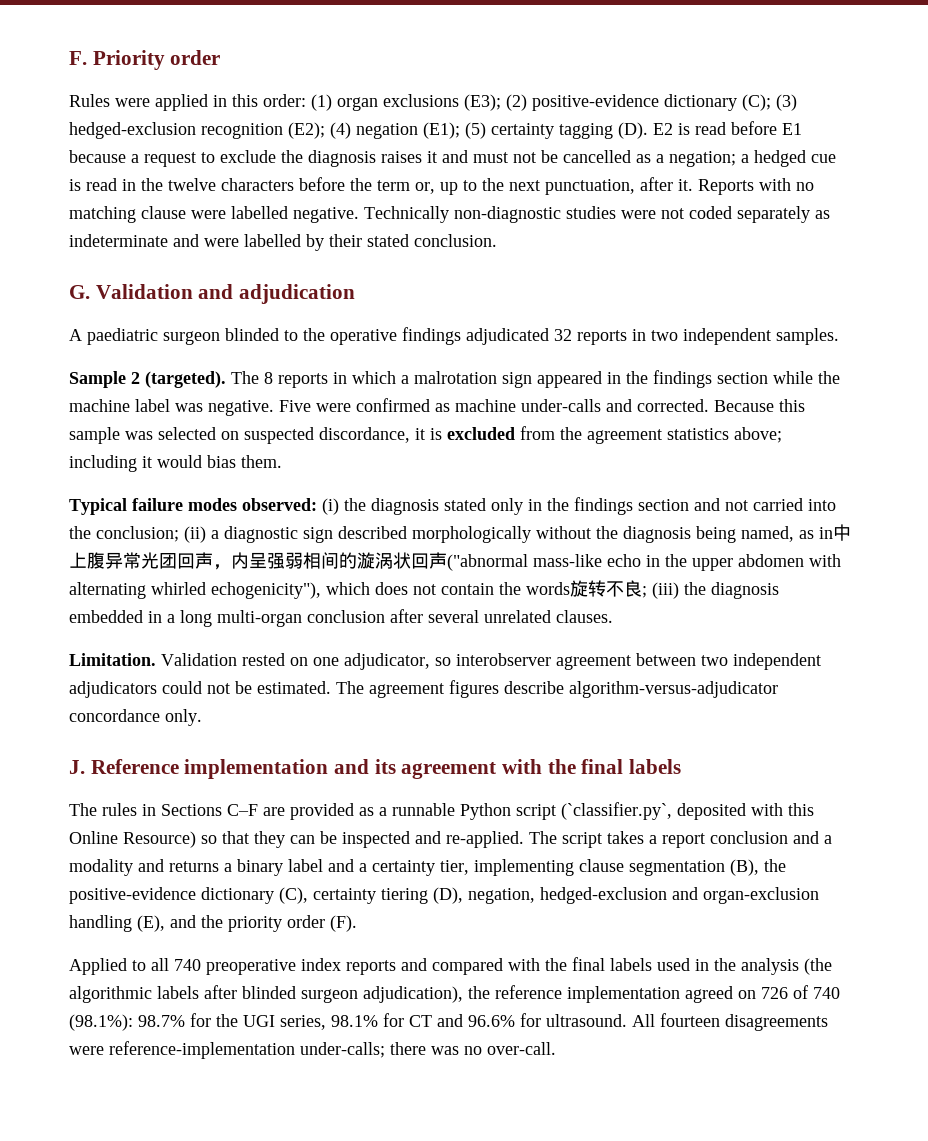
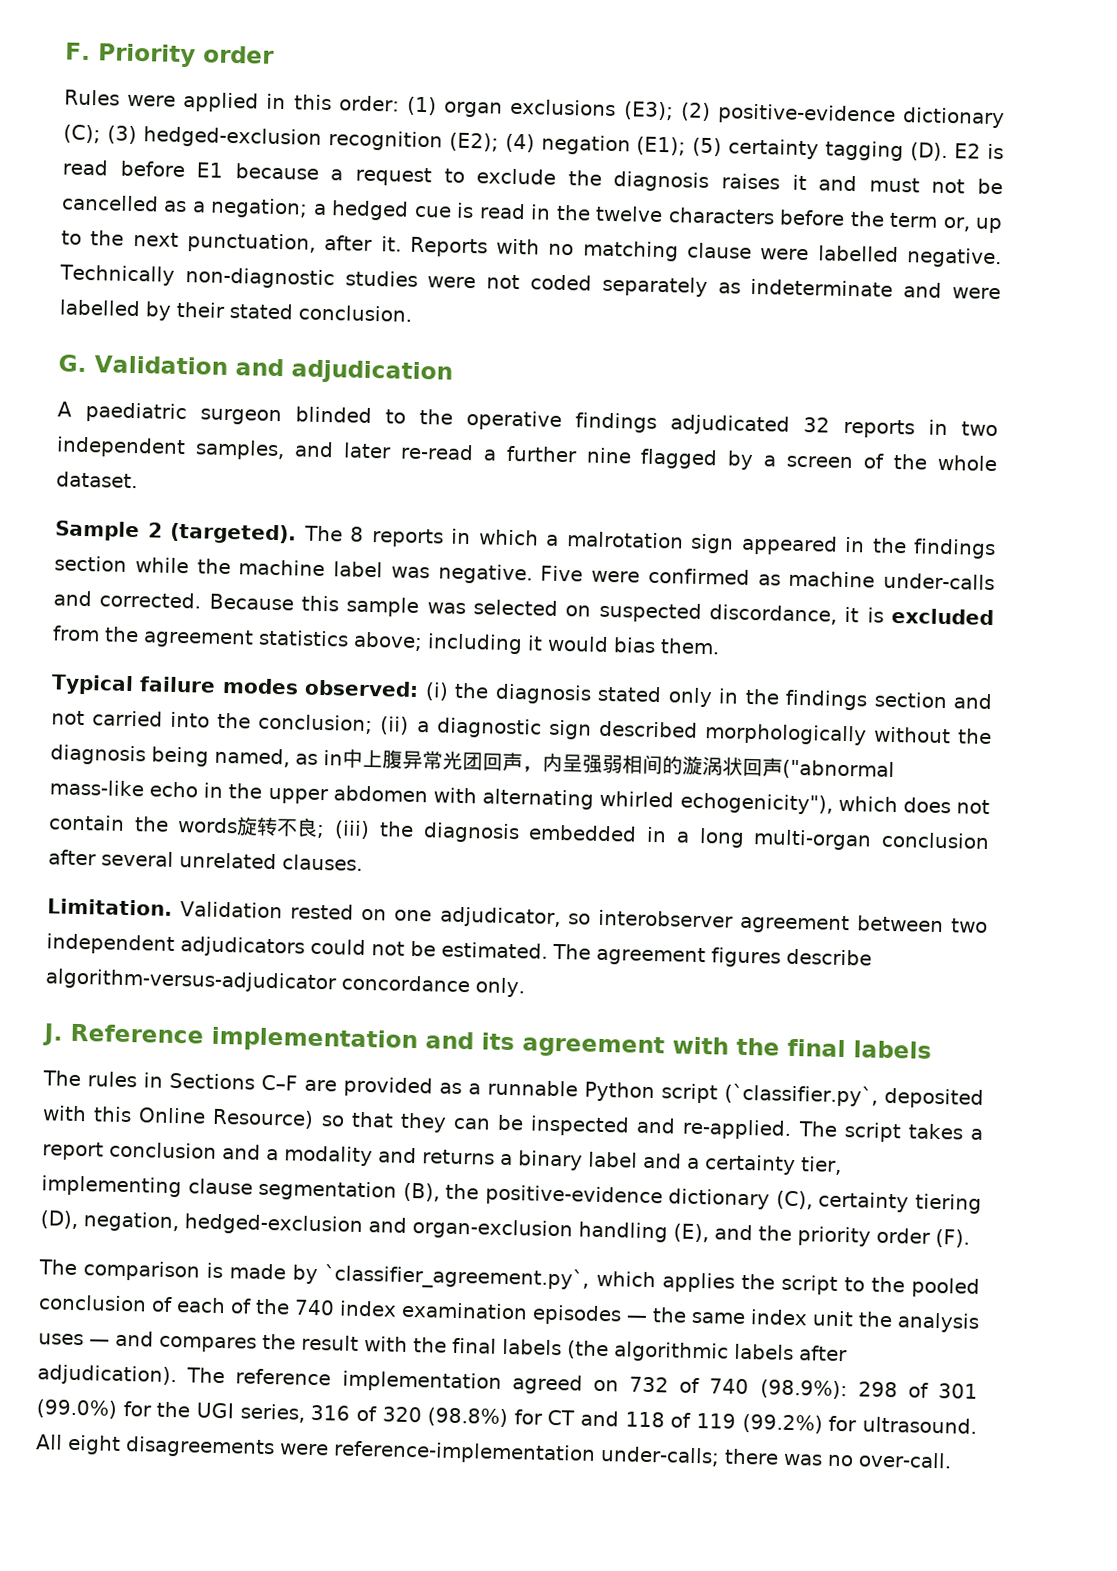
[776,328,839,345] samples. -> [194,439,998,472] [56,471,138,489] samples, and later re-read a further nine flagged by a screen of the whole dataset.
[69,957,832,975] [69,985,490,1003] Applied to all 740 preoperative index reports and compared with the final labels used in the analysis (the algorithmic labels after blinded surgeon adjudication), the -> [38,1259,981,1298] [38,1294,980,1333] [38,1330,848,1363] [37,1364,226,1387] The comparison is made by `classifier_agreement.py`, which applies the script to the pooled conclusion of each of the 740 index examination episodes — the same index unit the analysis uses — and compares the result with the final labels (the algorithmic labels after adjudication). The
[761,987,788,999] 726 -> [629,1376,669,1393] 732
[69,1013,515,1031] (98.1%): 98.7% for the UGI series, 98.1% for CT and 96.6% -> [759,1379,978,1400] [36,1399,823,1434] (98.9%): 298 of 301 (99.0%) for the UGI series, 316 of 320 (98.8%) for CT and 118 of 119 (99.2%)
[660,1013,720,1027] fourteen -> [67,1434,121,1455] eight

